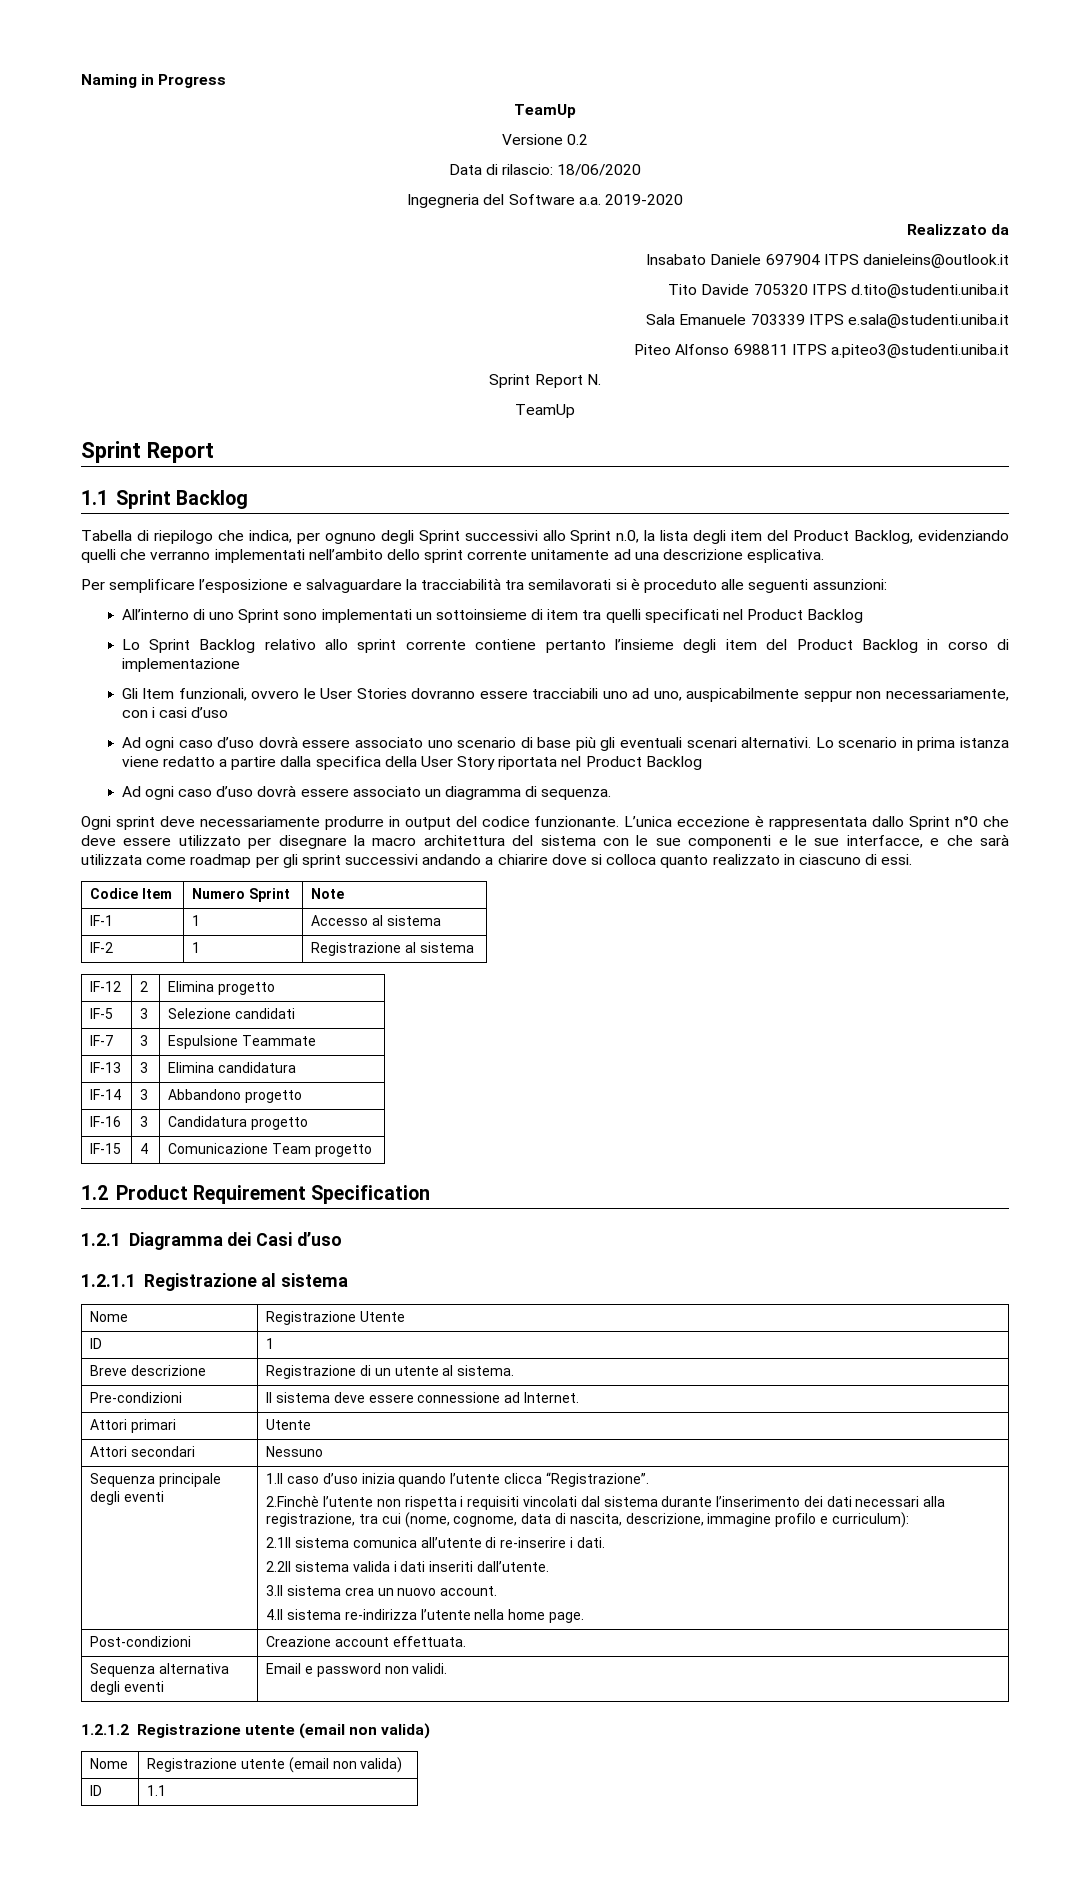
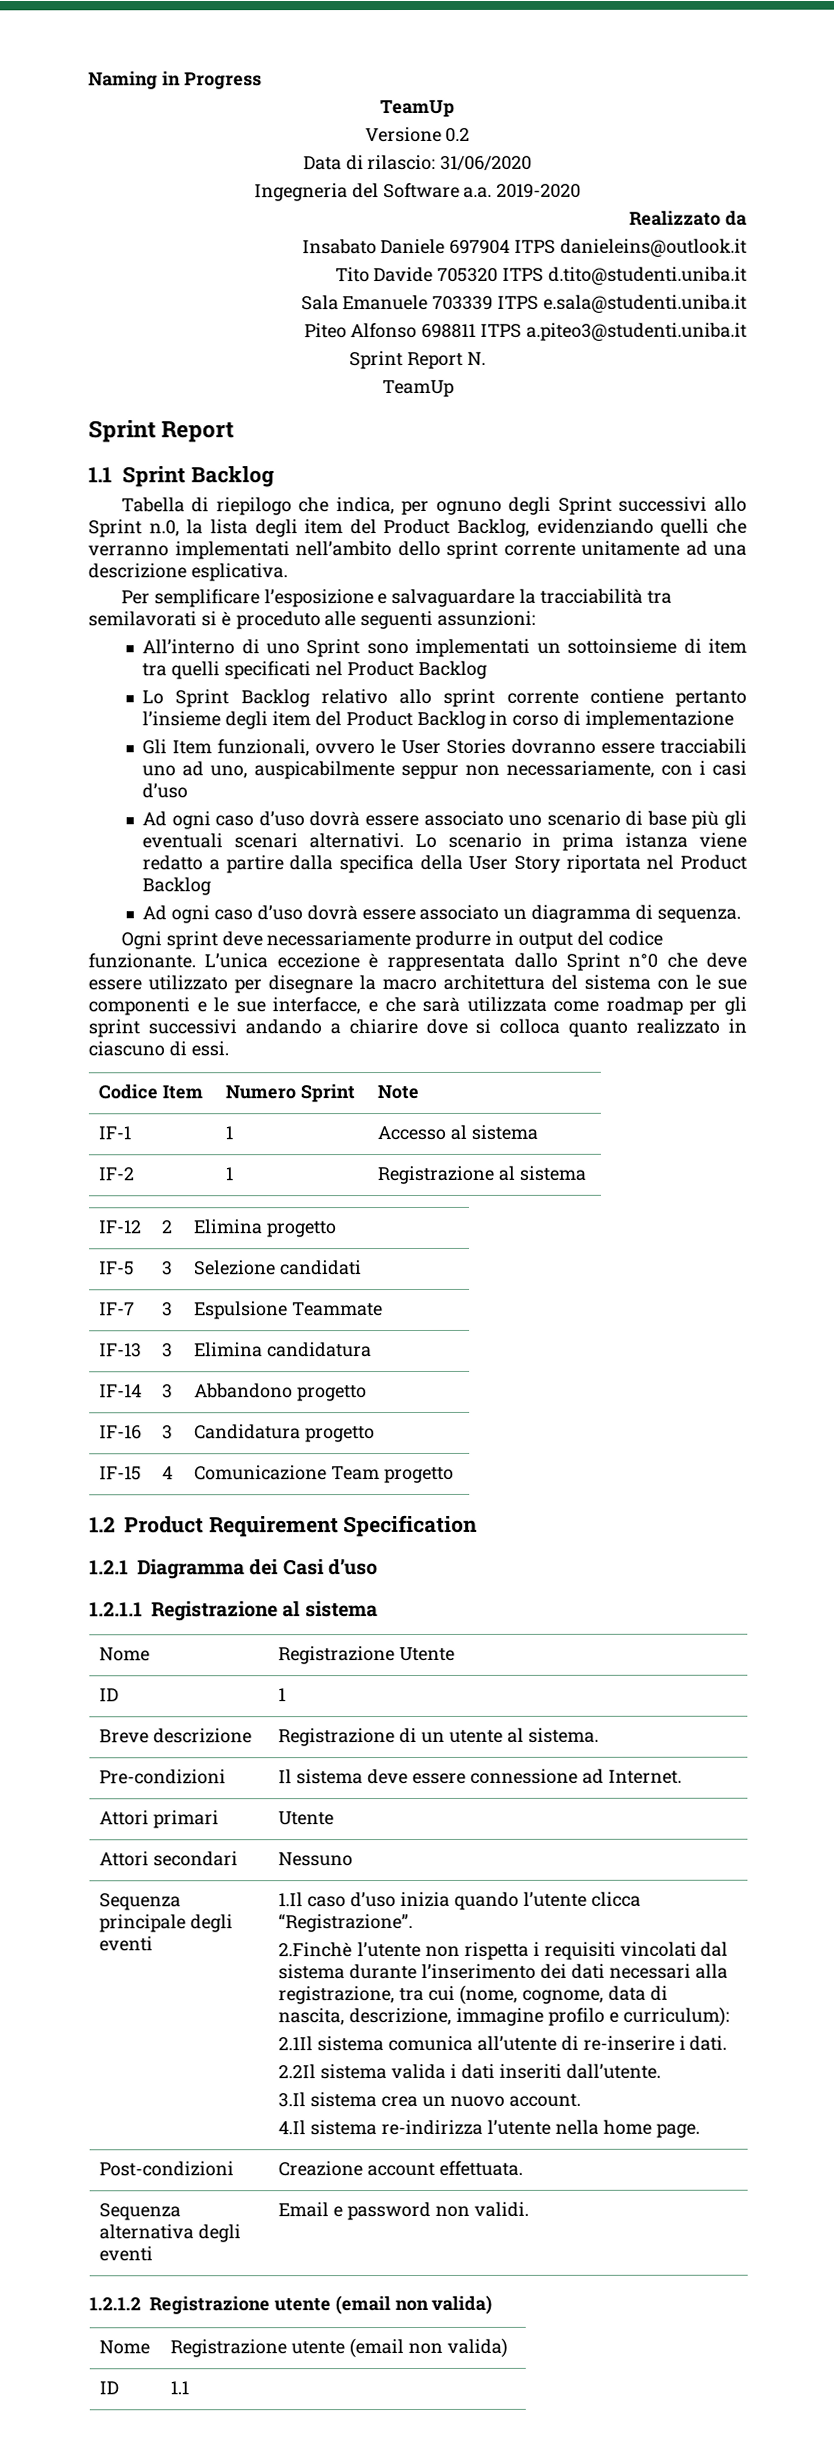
[557,164,642,176] 18/06/2020 -> [440,155,533,171] 31/06/2020

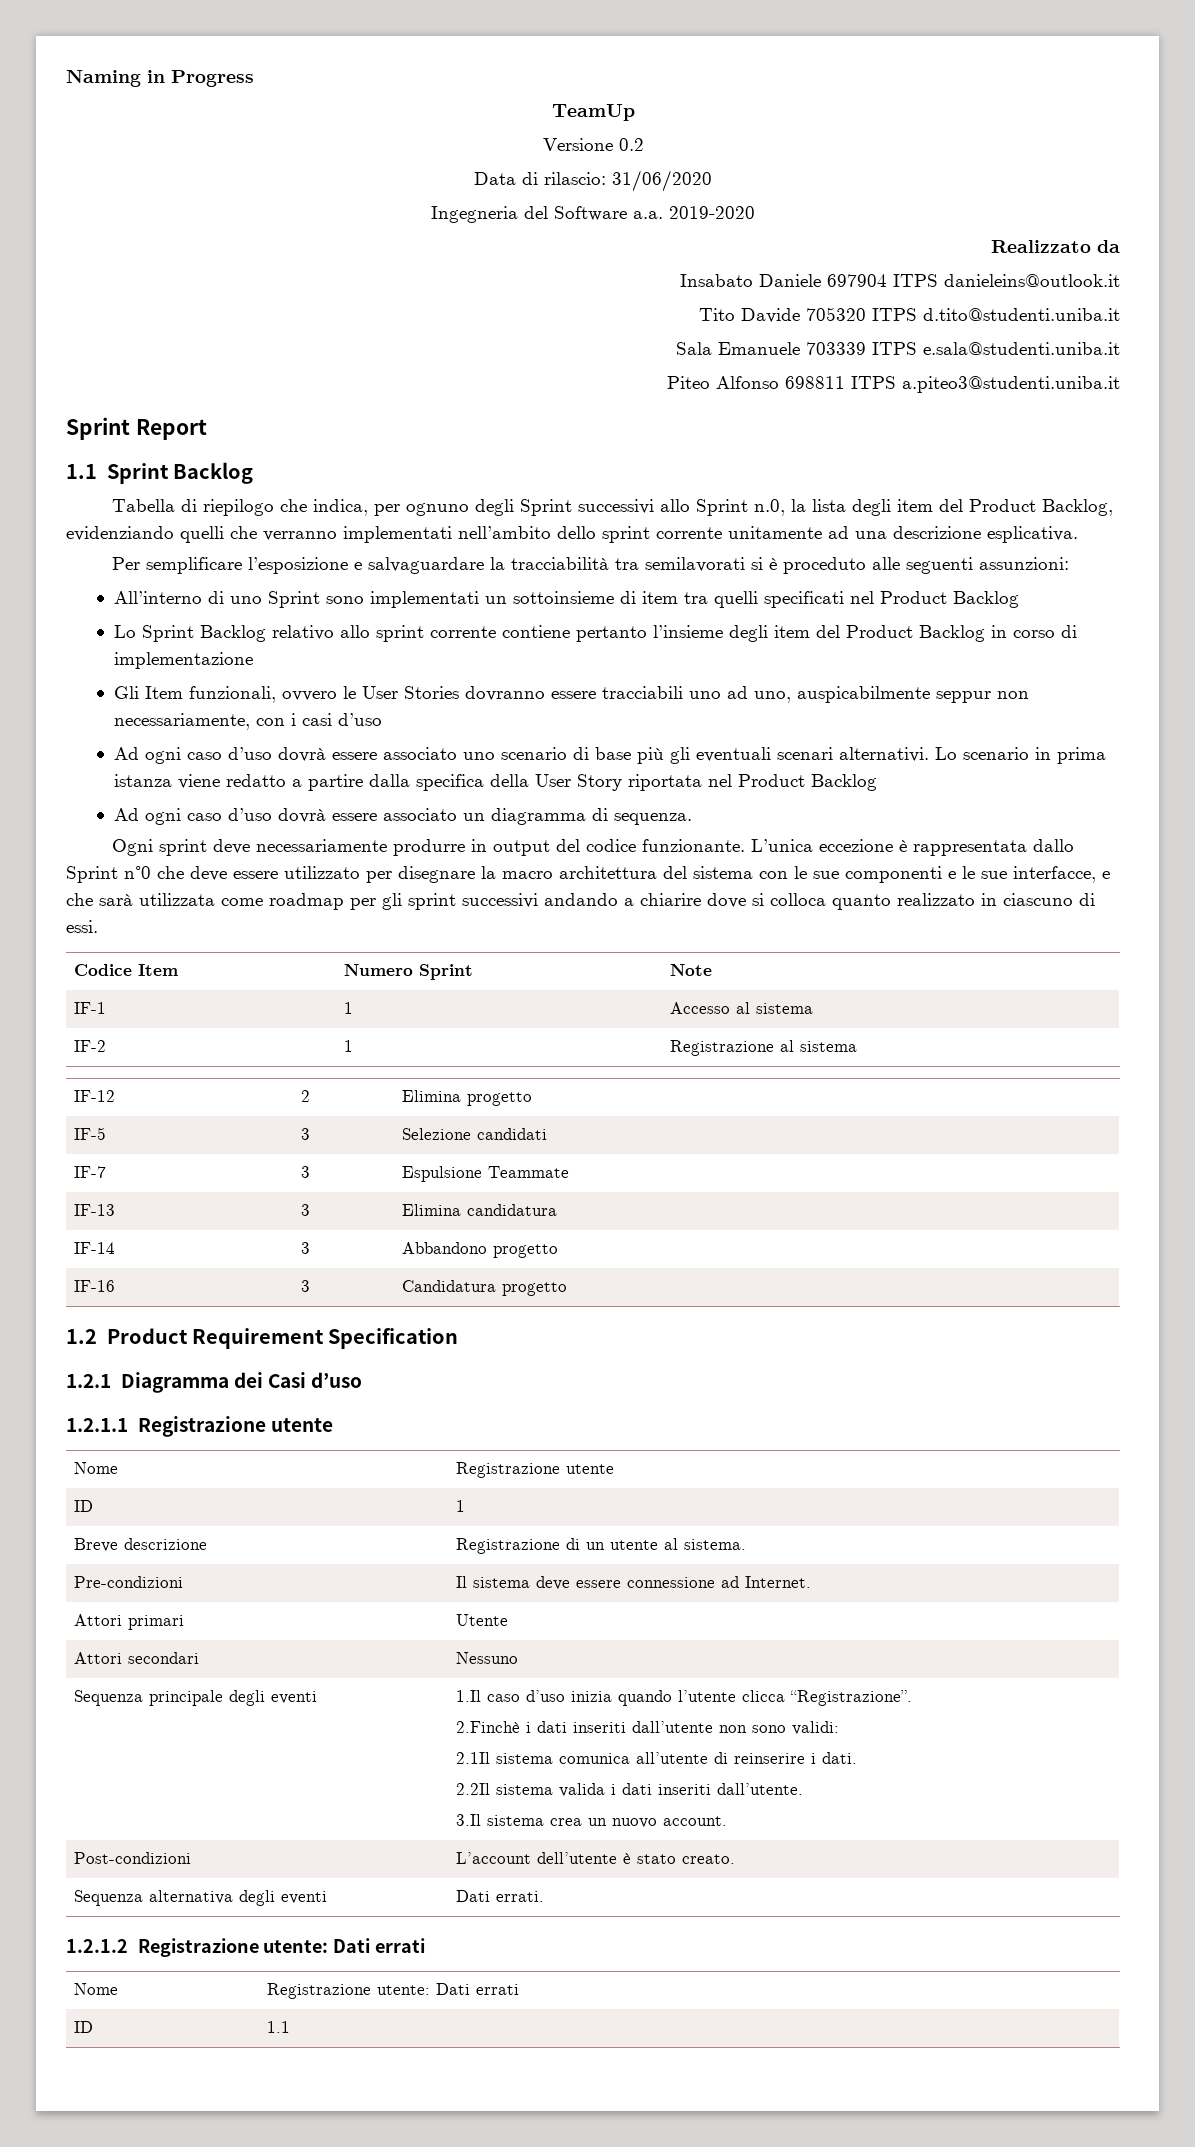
[349,351,486,370] [381,379,454,398] // Sprint Report N. // TeamUp -> (1120, 384) none
[99,1466,143,1481] [162,1466,174,1480] [194,1465,455,1484] // IF-15 | 4 | Comunicazione Team progetto -> (567, 1289) none
[282,1601,378,1618] [99,1647,151,1662] [278,1646,456,1665] al sistema // Nome | Registrazione Utente -> [270,1418,333,1432] [73,1462,118,1474] [455,1462,614,1478] utente // Nome | Registrazione utente
[357,1941,729,1960] [278,1963,728,1980] [278,1984,668,2005] [278,2006,730,2027] l’utente non rispetta i requisiti vincolati dal sistema durante l’inserimento dei dati necessari alla registrazione, tra cui (nome, cognome, data di nascita, descrizione, immagine profilo e curriculum): -> [525,1721,839,1735] i dati inseriti dall’utente non sono validi:
[582,2035,675,2051] re-inserire -> [733,1753,805,1764] reinserire
[278,2119,700,2138] [99,2161,235,2177] [278,2160,524,2177] [99,2203,182,2221] [99,2224,242,2243] [99,2246,154,2262] [278,2201,529,2221] [89,2294,493,2315] [99,2340,151,2355] [170,2337,508,2359] // 4.Il sistema re-indirizza l’utente nella home page. // Post-condizioni | Creazione account effettuata. // Sequenza alternativa degli eventi | Email e password non validi. // 1.2.1.2 Registrazione utente (email non valida) // Nome | Registrazione utente (email non valida) -> [73,1852,191,1864] [455,1852,735,1864] [73,1890,327,1906] [455,1890,544,1902] [66,1938,426,1957] [73,1983,118,1995] [266,1983,519,1999] // Post-condizioni | L’account dell’utente è stato creato. // Sequenza alternativa degli eventi | Dati errati. // 1.2.1.2 Registrazione utente: Dati errati // Nome | Registrazione utente: Dati errati

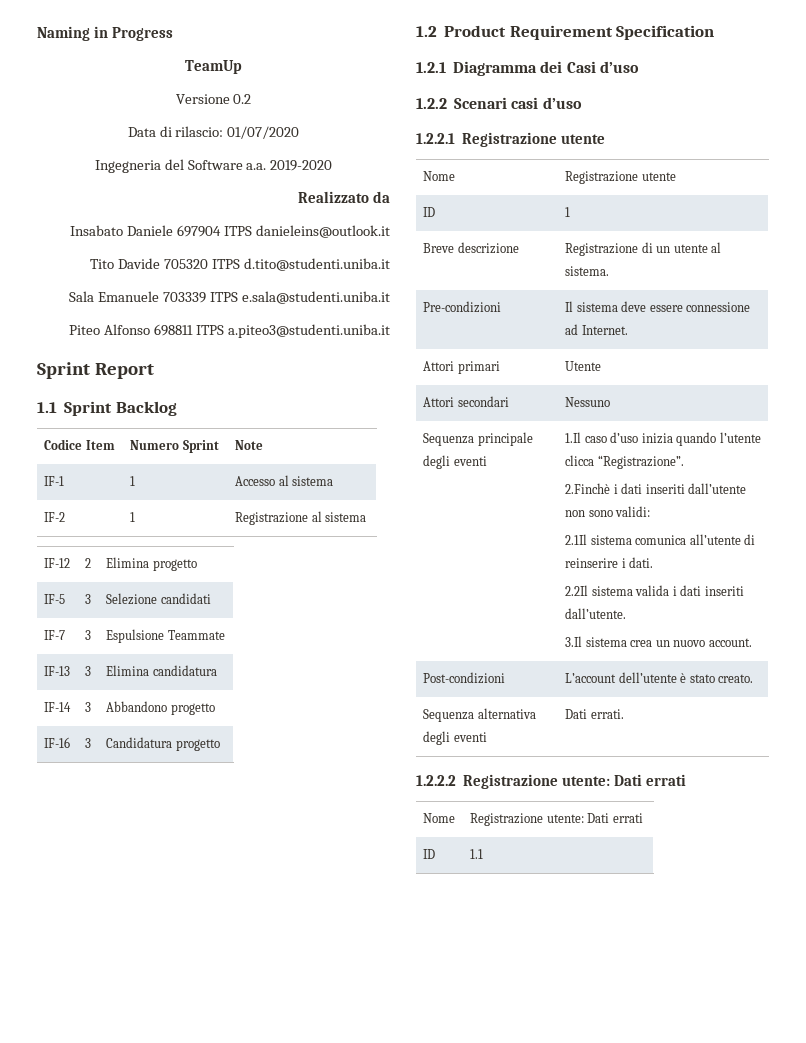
[612,170,712,192] 31/06/2020 -> [227,126,300,139] 01/07/2020
[112,499,1114,516] [66,526,1078,543] [112,557,1070,574] [113,591,1019,608] [113,625,1077,642] [113,652,253,669] [113,686,1029,703] [113,713,382,730] [113,747,1106,764] [113,774,877,791] [113,808,692,825] [112,839,1075,856] [66,866,1110,883] [66,893,1095,910] [66,920,98,933] // Tabella di riepilogo che indica, per ognuno degli Sprint successivi allo Sprint n.0, la lista degli item del Product Backlog, evidenziando quelli che verranno implementati nell’ambito dello sprint corrente unitamente ad una descrizione esplicativa. // Per semplificare l’esposizione e salvaguardare la tracciabilità tra semilavorati si è proceduto alle seguenti assunzioni: // All’interno di uno Sprint sono implementati un sottoinsieme di item tra quelli specificati nel Product Backlog // Lo Sprint Backlog relativo allo sprint corrente contiene pertanto l’insieme degli item del Product Backlog in corso di implementazione // Gli Item funzionali, ovvero le User Stories dovranno essere tracciabili uno ad uno, auspicabilmente seppur non necessariamente, con i casi d’uso // Ad ogni caso d’uso dovrà essere associato uno scenario di base più gli eventuali scenari alternativi. Lo scenario in prima istanza viene redatto a partire dalla specifica della User Story riportata nel Product Backlog // Ad ogni caso d’uso dovrà essere associato un diagramma di sequenza. // Ogni sprint deve necessariamente produrre in output del codice funzionante. L’unica eccezione è rappresentata dallo Sprint n°0 che deve essere utilizzato per disegnare la macro architettura del sistema con le sue componenti e le sue interfacce, e che sarà utilizzata come roadmap per gli sprint successivi andando a chiarire dove si colloca quanto realizzato in ciascuno di essi. -> (177, 408) none
[66,1418,128,1432] 1.2.1.1 -> [416,97,582,109] [416,133,455,144] 1.2.2 Scenari casi d’uso // 1.2.2.1
[66,1939,128,1953] 1.2.1.2 -> [416,775,456,786] 1.2.2.2

